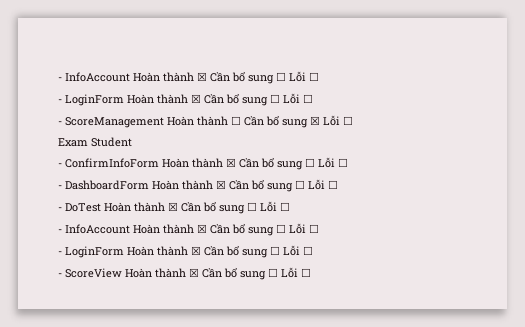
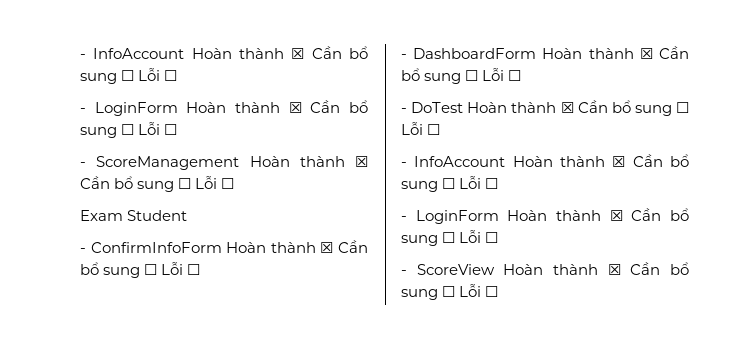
[231,115,320,128] ☐ Cần bổ sung ☒ -> [355,156,368,167] [80,176,192,192] ☒ Cần bổ sung ☐

